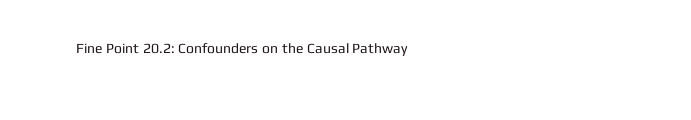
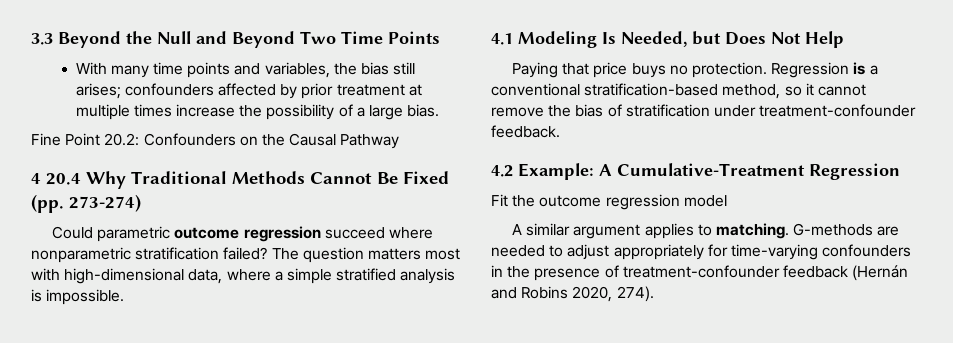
(76, 48) none -> [31,31,440,48] [75,62,416,78] [75,83,422,99] [75,104,440,120] 3.3 Beyond the Null and Beyond Two Time Points // With many time points and variables, the bias still arises; confounders affected by prior treatment at multiple times increase the possibility of a large bias. //
(409, 49) none -> [31,171,449,189] [31,194,141,213] [52,226,433,242] [31,247,461,263] [31,268,456,284] [31,289,125,305] [491,31,844,48] [512,62,878,78] [491,83,866,99] [491,104,917,117] [491,125,560,138] [491,163,900,180] [491,194,727,210] [512,223,900,239] [491,244,912,260] [491,265,909,281] [491,286,654,302] // 4 20.4 Why Traditional Methods Cannot Be Fixed (pp. 273-274) // Could parametric outcome regression succeed where nonparametric stratification failed? The question matters most with high-dimensional data, where a simple stratified analysis is impossible. // 4.1 Modeling Is Needed, but Does Not Help // Paying that price buys no protection. Regression is a conventional stratification-based method, so it cannot remove the bias of stratification under treatment-confounder feedback. // 4.2 Example: A Cumulative-Treatment Regression // Fit the outcome regression model // A similar argument applies to matching. G-methods are needed to adjust appropriately for time-varying confounders in the presence of treatment-confounder feedback (Hernán and Robins 2020, 274).

